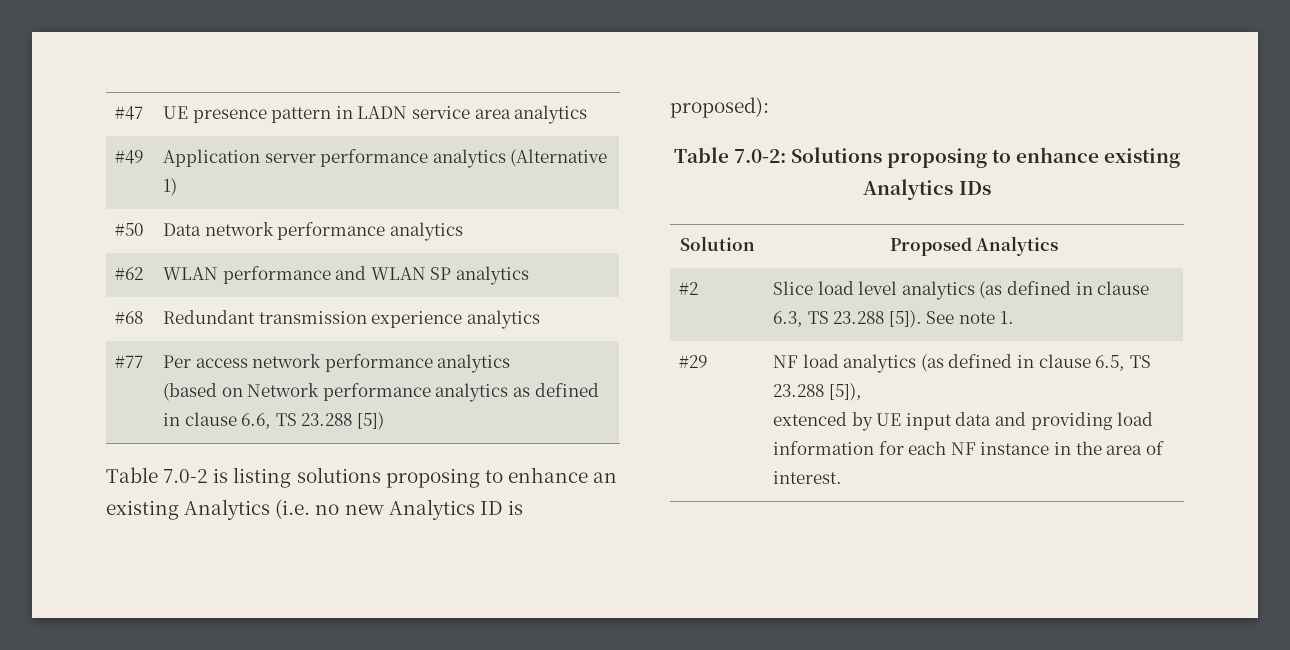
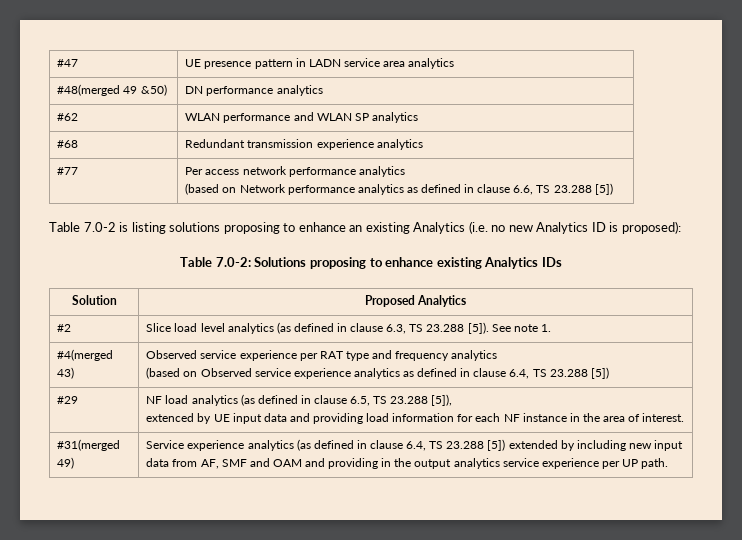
[115,150,145,164] [163,149,608,168] [163,178,178,196] [115,223,144,236] [163,222,274,236] #49 | Application server performance analytics (Alternative 1) // #50 | Data network -> [57,84,167,96] [185,86,204,94] #48(merged 49 &50) | DN
(1014, 317) none -> [57,349,114,361] [57,367,75,379] [146,350,498,361] [146,367,609,379] // #4(merged 43) | Observed service experience per RAT type and frequency analytics // (based on Observed service experience analytics as defined in clause 6.4, TS 23.288 [5])
(843, 477) none -> [57,439,121,451] [57,457,75,469] [146,439,683,451] [146,458,669,469] // #31(merged 49) | Service experience analytics (as defined in clause 6.4, TS 23.288 [5]) extended by including new input data from AF, SMF and OAM and providing in the output analytics service experience per UP path.

